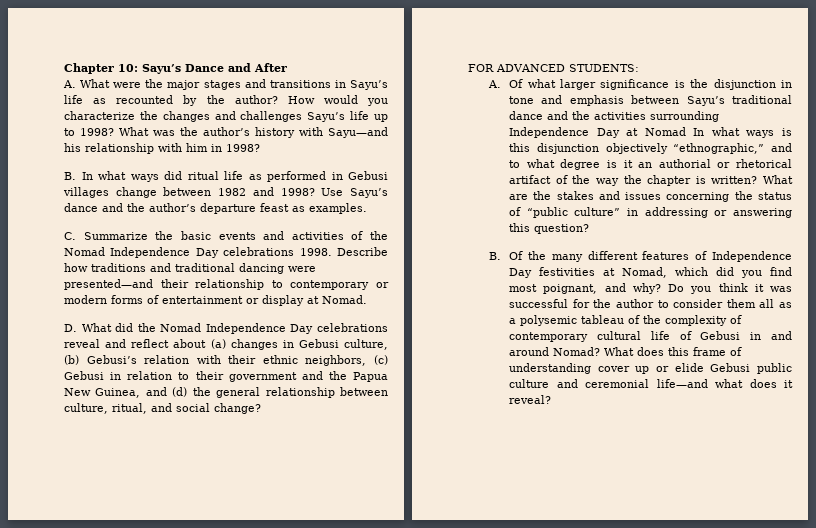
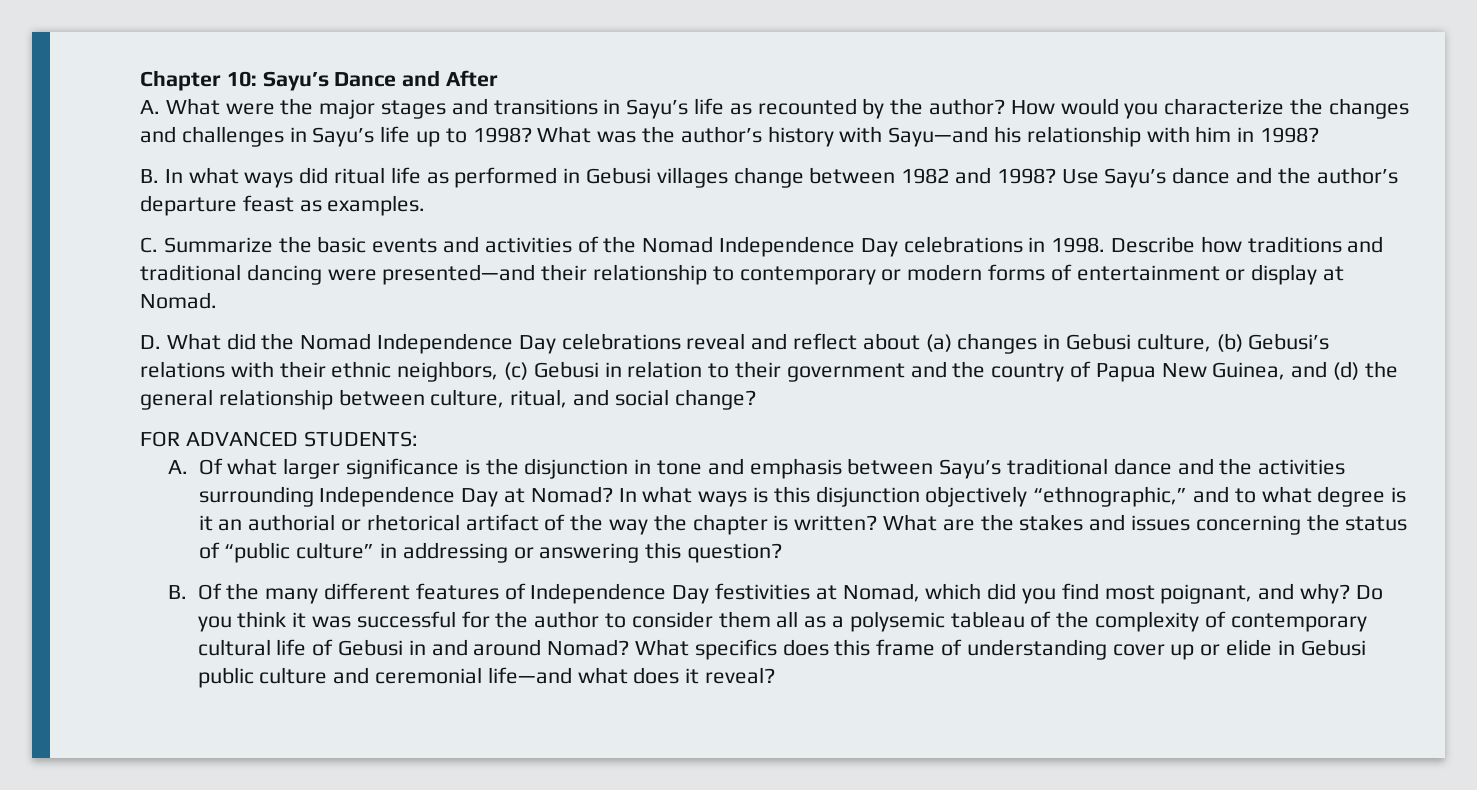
(303, 116) none -> [289,127,307,142] in
(295, 251) none -> [1028,237,1046,252] in
[144,355,190,364] relation -> [140,361,225,378] relations
(347, 375) none -> [991,361,1092,382] country of
[644,127,686,136] Nomad -> [530,486,613,503] Nomad?
(635, 351) none -> [694,639,777,660] specifics
(704, 367) none -> [1277,640,1295,655] in

